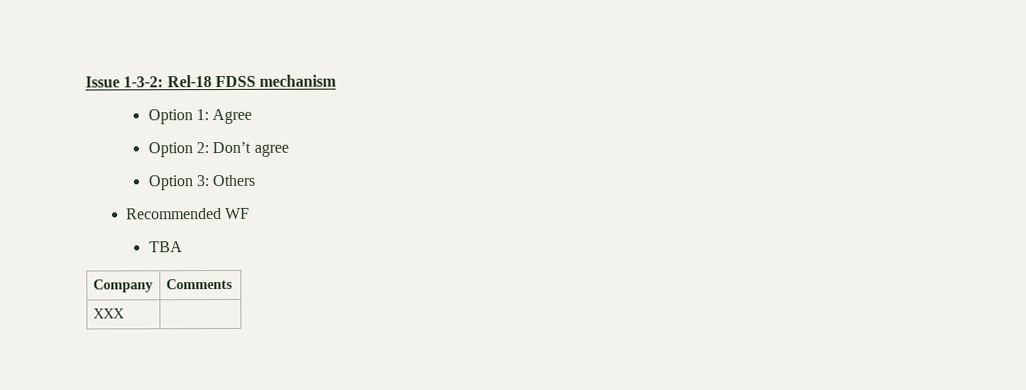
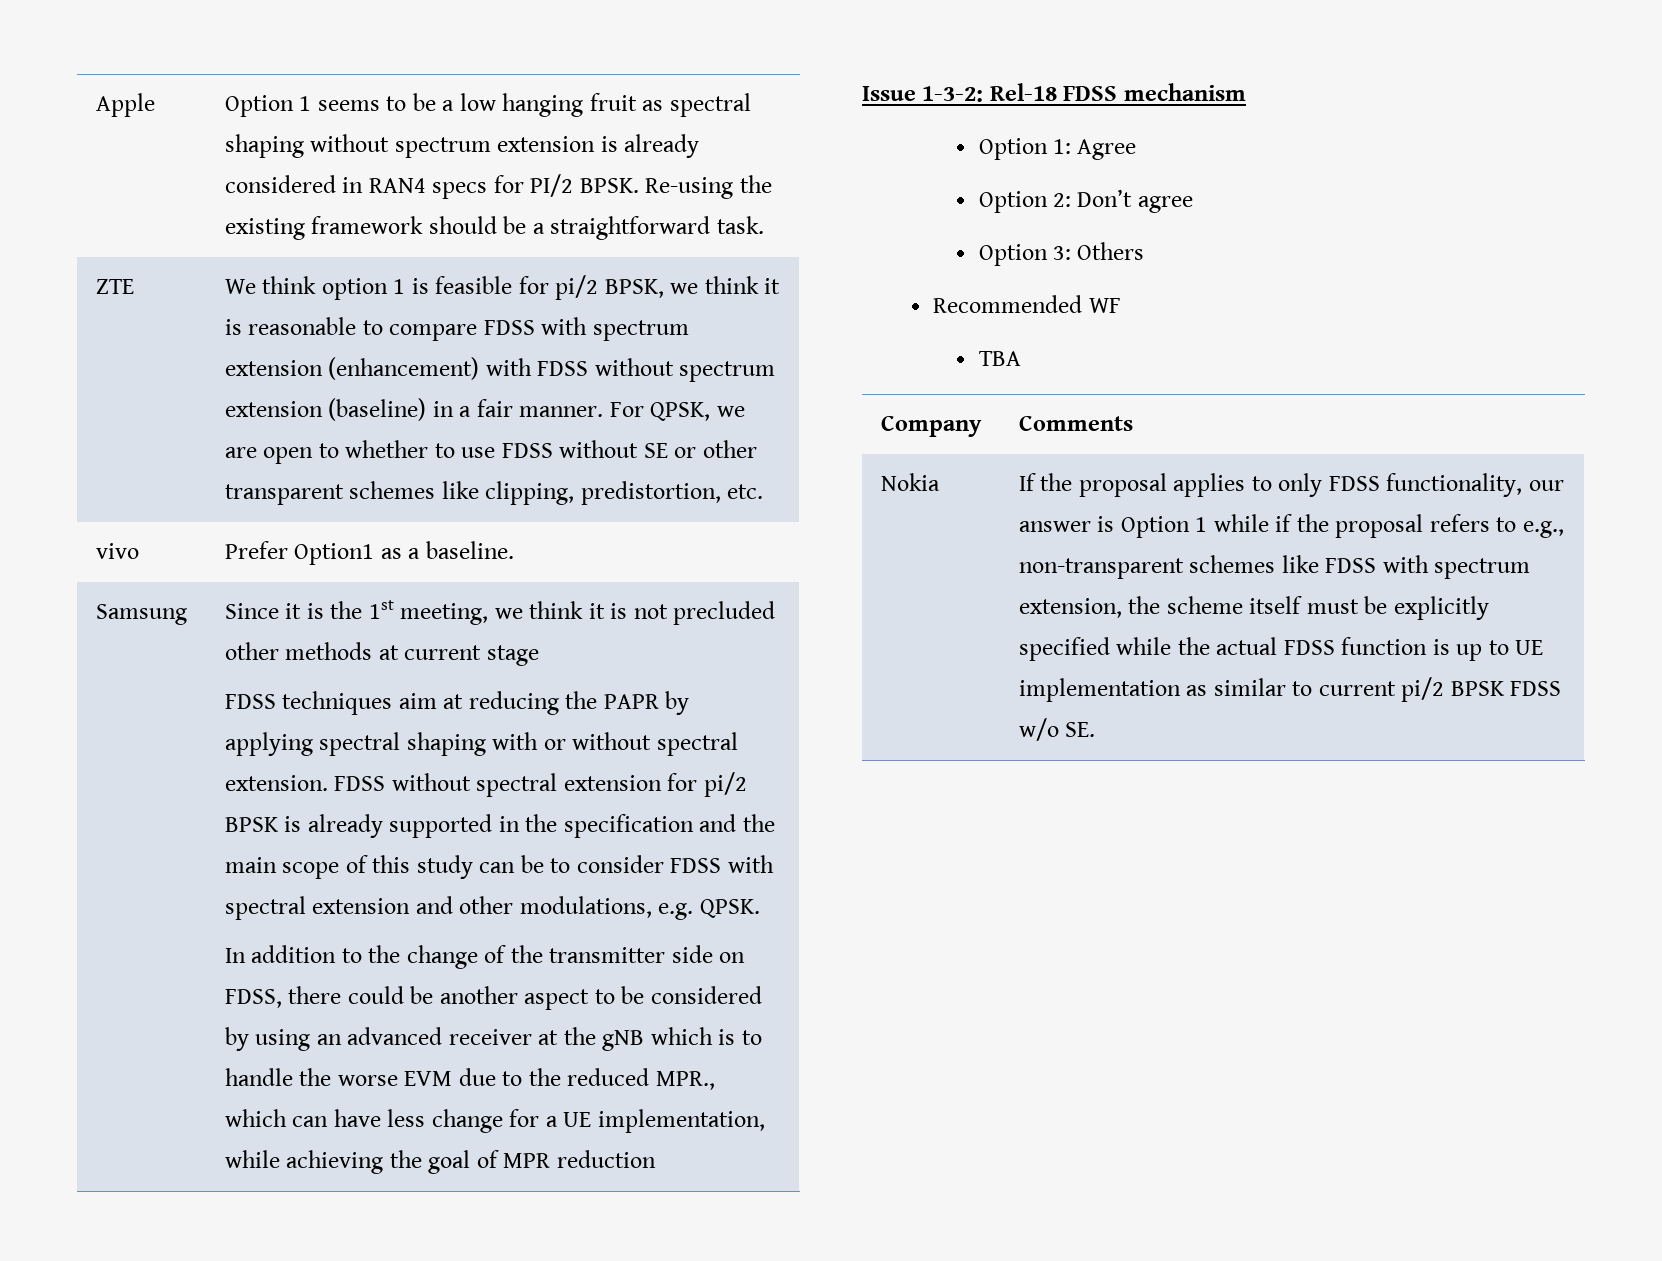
(85, 82) none -> [95,93,155,117] [224,93,751,117] [224,134,700,158] [224,174,772,199] [224,216,764,240] [95,279,134,294] [224,275,781,300] [224,317,689,341] [224,357,776,382] [224,398,745,421] [224,440,757,464] [224,481,764,505] [95,543,139,559] [224,541,514,565] [95,604,187,625] [224,600,776,625] [224,642,539,666] [224,691,690,715] [224,732,738,756] [224,772,747,797] [224,814,775,838] [224,855,774,879] [224,896,760,920] [224,945,746,969] [224,986,762,1010] [224,1027,762,1051] [224,1068,715,1090] [224,1109,765,1133] [224,1150,656,1174] Apple | Option 1 seems to be a low hanging fruit as spectral shaping without spectrum extension is already considered in RAN4 specs for PI/2 BPSK. Re-using the existing framework should be a straightforward task. // ZTE | We think option 1 is feasible for pi/2 BPSK, we think it is reasonable to compare FDSS with spectrum extension (enhancement) with FDSS without spectrum extension (baseline) in a fair manner. For QPSK, we are open to whether to use FDSS without SE or other transparent schemes like clipping, predistortion, etc. // vivo | Prefer Option1 as a baseline. // Samsung | Since it is the 1st meeting, we think it is not precluded other methods at current stage // FDSS techniques aim at reducing the PAPR by applying spectral shaping with or without spectral extension. FDSS without spectral extension for pi/2 BPSK is already supported in the specification and the main scope of this study can be to consider FDSS with spectral extension and other modulations, e.g. QPSK. // In addition to the change of the transmitter side on FDSS, there could be another aspect to be considered by using an advanced receiver at the gNB which is to handle the worse EVM due to the reduced MPR., which can have less change for a UE implementation, while achieving the goal of MPR reduction //
[92,308,125,319] XXX | -> [880,473,940,491] [1018,473,1564,497] [1018,514,1564,538] [1018,555,1531,579] [1018,596,1489,620] [1018,637,1544,661] [1018,677,1562,702] [1018,718,1096,741] Nokia | If the proposal applies to only FDSS functionality, our answer is Option 1 while if the proposal refers to e.g., non-transparent schemes like FDSS with spectrum extension, the scheme itself must be explicitly specified while the actual FDSS function is up to UE implementation as similar to current pi/2 BPSK FDSS w/o SE.

